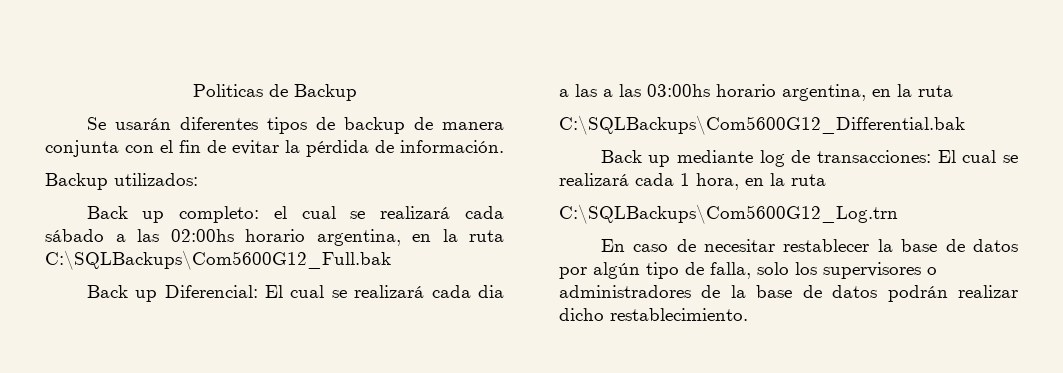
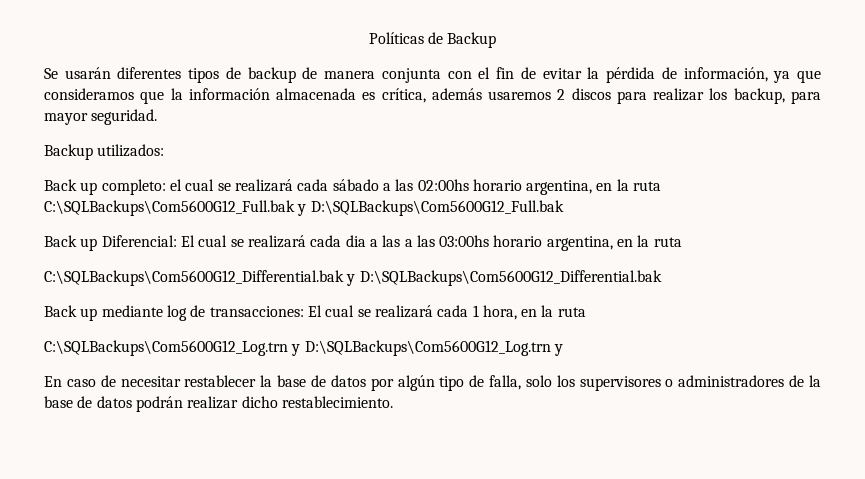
[192,84,263,97] Politicas -> [368,32,424,44] Políticas
[400,140,504,153] información. -> [683,67,821,83] [44,88,821,104] [44,109,158,125] información, ya que consideramos que la información almacenada es crítica, además usaremos 2 discos para realizar los backup, para mayor seguridad.
(391, 260) none -> [297,200,564,216] y D:\SQLBackups\Com5600G12_Full.bak
(965, 125) none -> [346,270,662,286] y D:\SQLBackups\Com5600G12_Differential.bak
(898, 214) none -> [291,340,563,356] y D:\SQLBackups\Com5600G12_Log.trn y

